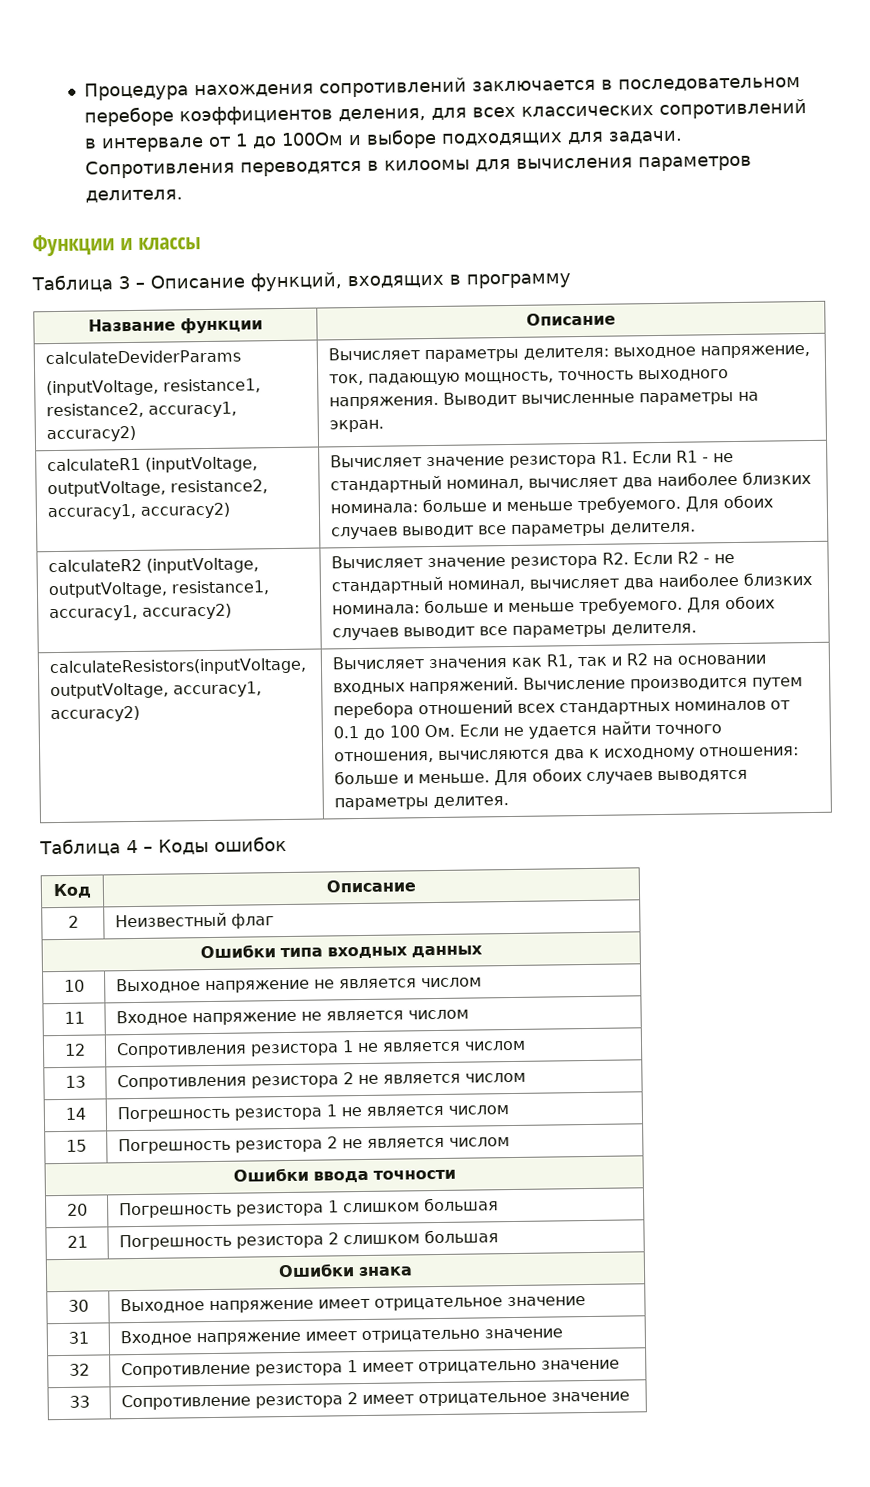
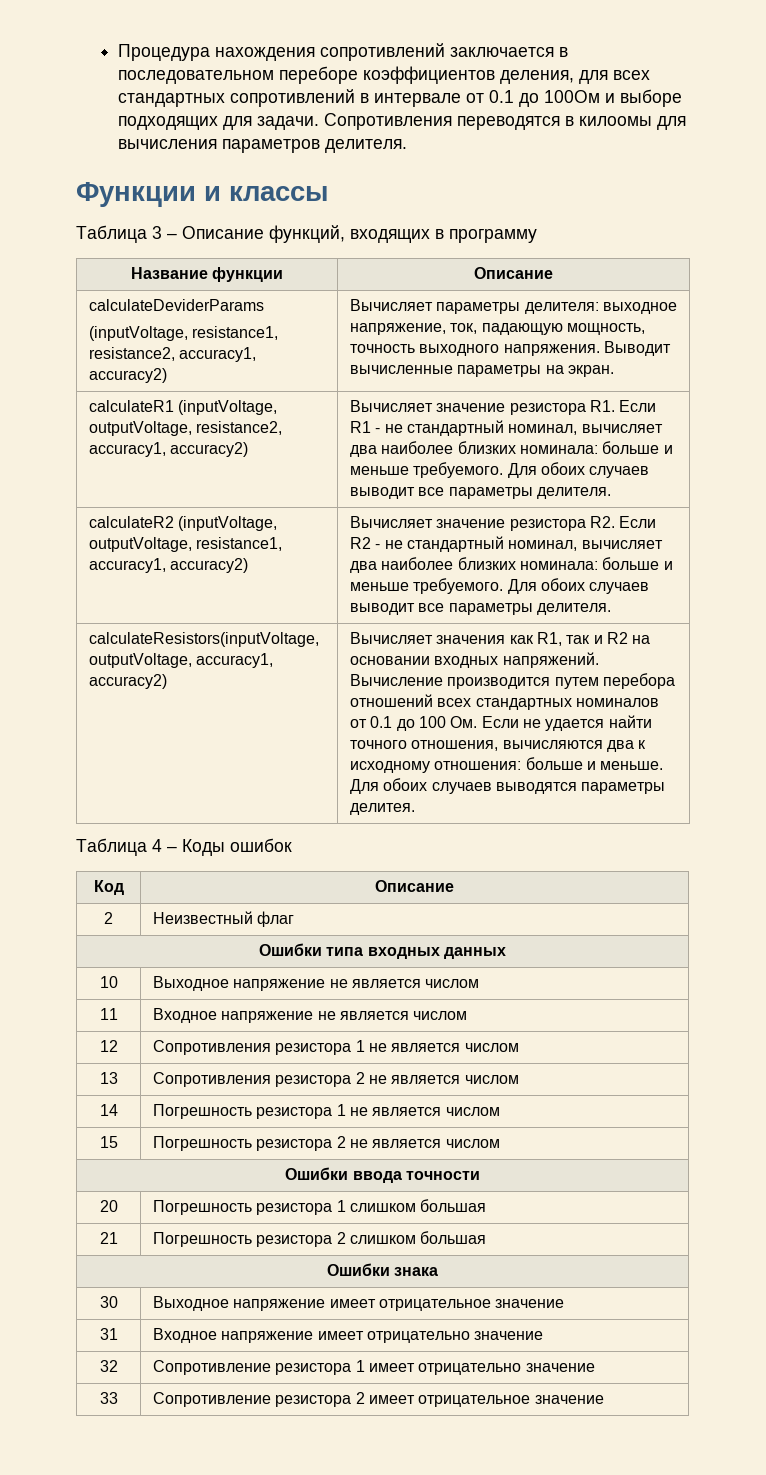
[520,105,654,117] классических -> [117,93,225,107] стандартных
[234,133,248,147] 1 -> [488,90,514,103] 0.1

